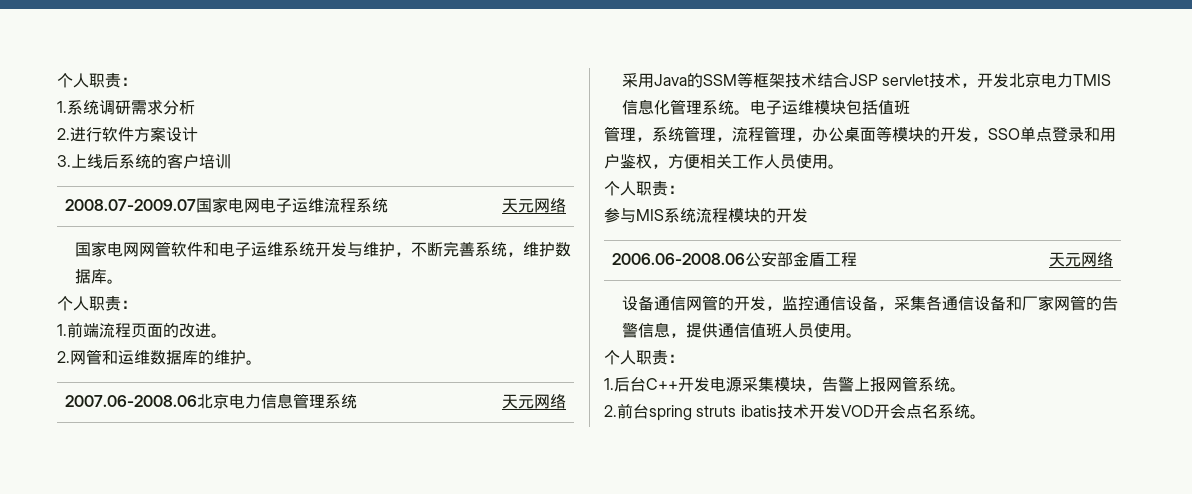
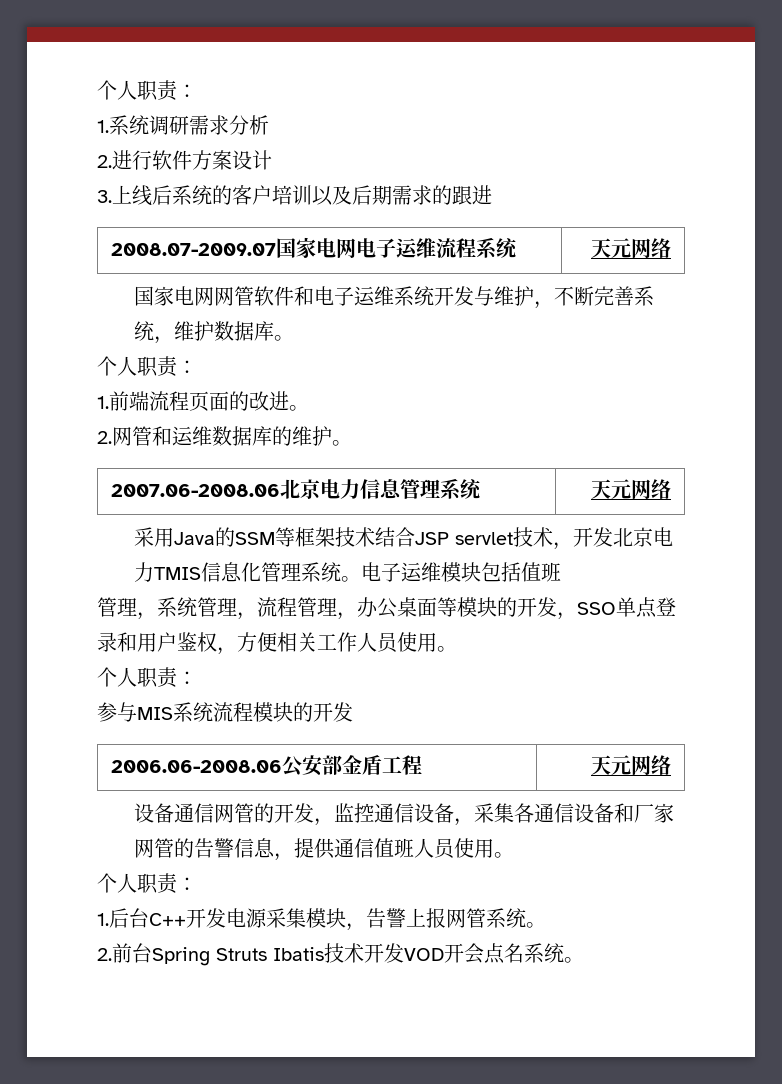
(231, 161) none -> [312,185,492,206] 以及后期需求的跟进
[649,405,777,421] spring struts ibatis -> [152,947,324,966] Spring Struts Ibatis

